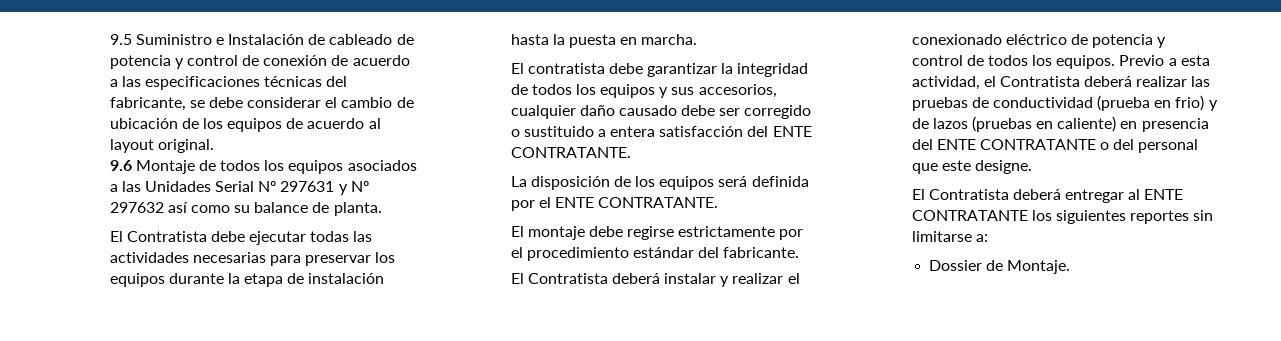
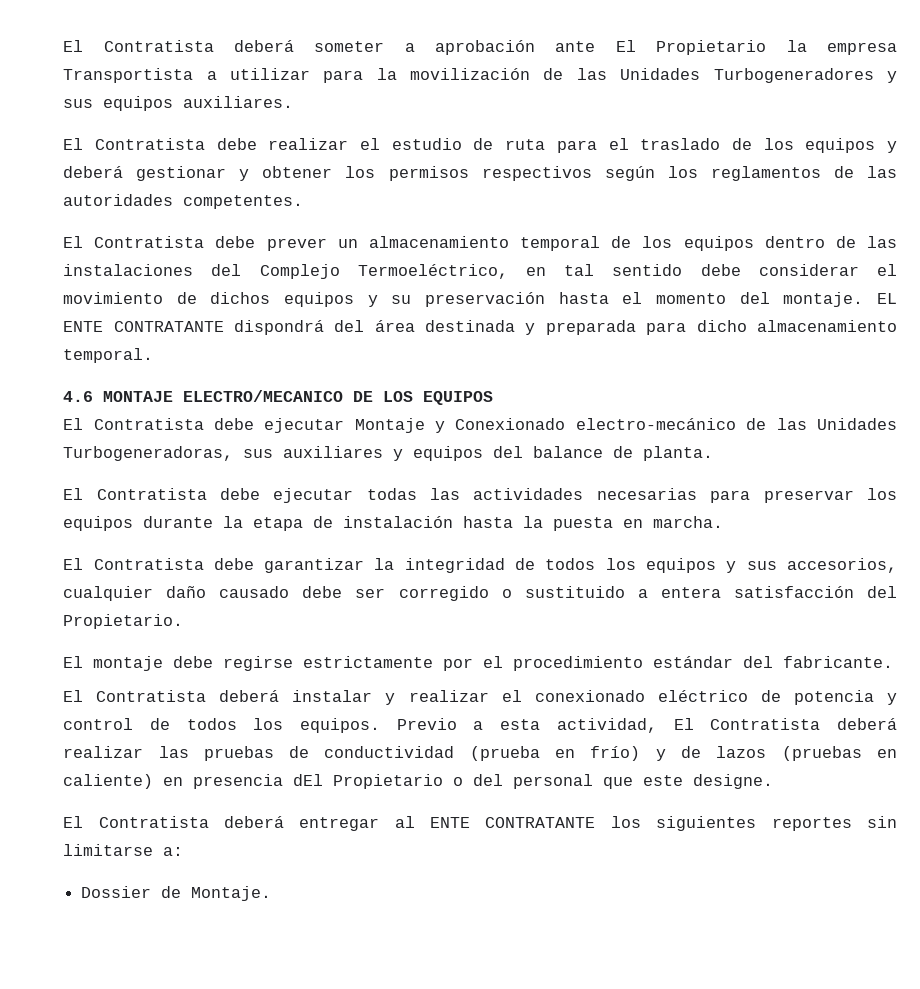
[109,34,414,45] [109,55,410,69] [109,76,348,90] [109,97,414,111] [109,118,381,132] [109,139,214,153] [109,160,417,174] [109,181,369,195] [109,202,251,213] 9.5 Suministro e Instalación de cableado de potencia y control de conexión de acuerdo a las especificaciones técnicas del fabricante, se debe considerar el cambio de ubicación de los equipos de acuerdo al layout original. // 9.6 Montaje de todos los equipos asociados a las Unidades Serial Nº 297631 y Nº 297632 así como su -> [63,40,898,55] [63,68,898,83] [63,96,294,111] [63,138,898,153] [63,166,898,181] [63,194,304,209] [63,236,898,251] [63,264,897,279] [63,292,898,307] [63,320,898,335] [63,348,154,363] [63,390,494,405] [63,418,898,433] [63,446,524,461] El Contratista deberá someter a aprobación ante El Propietario la empresa Transportista a utilizar para la movilización de las Unidades Turbogeneradores y sus equipos auxiliares. // El Contratista debe realizar el estudio de ruta para el traslado de los equipos y deberá gestionar y obtener los permisos respectivos según los reglamentos de las autoridades competentes. // El Contratista debe prever un almacenamiento temporal de los equipos dentro de las instalaciones del Complejo Termoeléctrico, en tal sentido debe considerar el movimiento de dichos equipos y su preservación hasta el momento del montaje. EL ENTE CONTRATANTE dispondrá del área destinada y preparada para dicho almacenamiento temporal. // 4.6 MONTAJE ELECTRO/MECANICO DE LOS EQUIPOS // El Contratista debe ejecutar Montaje y Conexionado electro-mecánico de las Unidades Turbogeneradoras, sus auxiliares y equipos del
[527,63,605,74] contratista -> [93,558,204,570] Contratista
[772,126,812,137] [510,147,631,158] [510,176,809,190] [510,197,719,211] ENTE CONTRATANTE. // La disposición de los equipos será definida por el ENTE CONTRATANTE. -> [63,614,184,629] Propietario.
[983,76,996,87] el -> [673,718,694,730] El
[1175,95,1205,111] frio) -> [590,746,641,761] frío)
[911,139,1096,150] del ENTE CONTRATANTE -> [293,774,444,789] dEl Propietario

